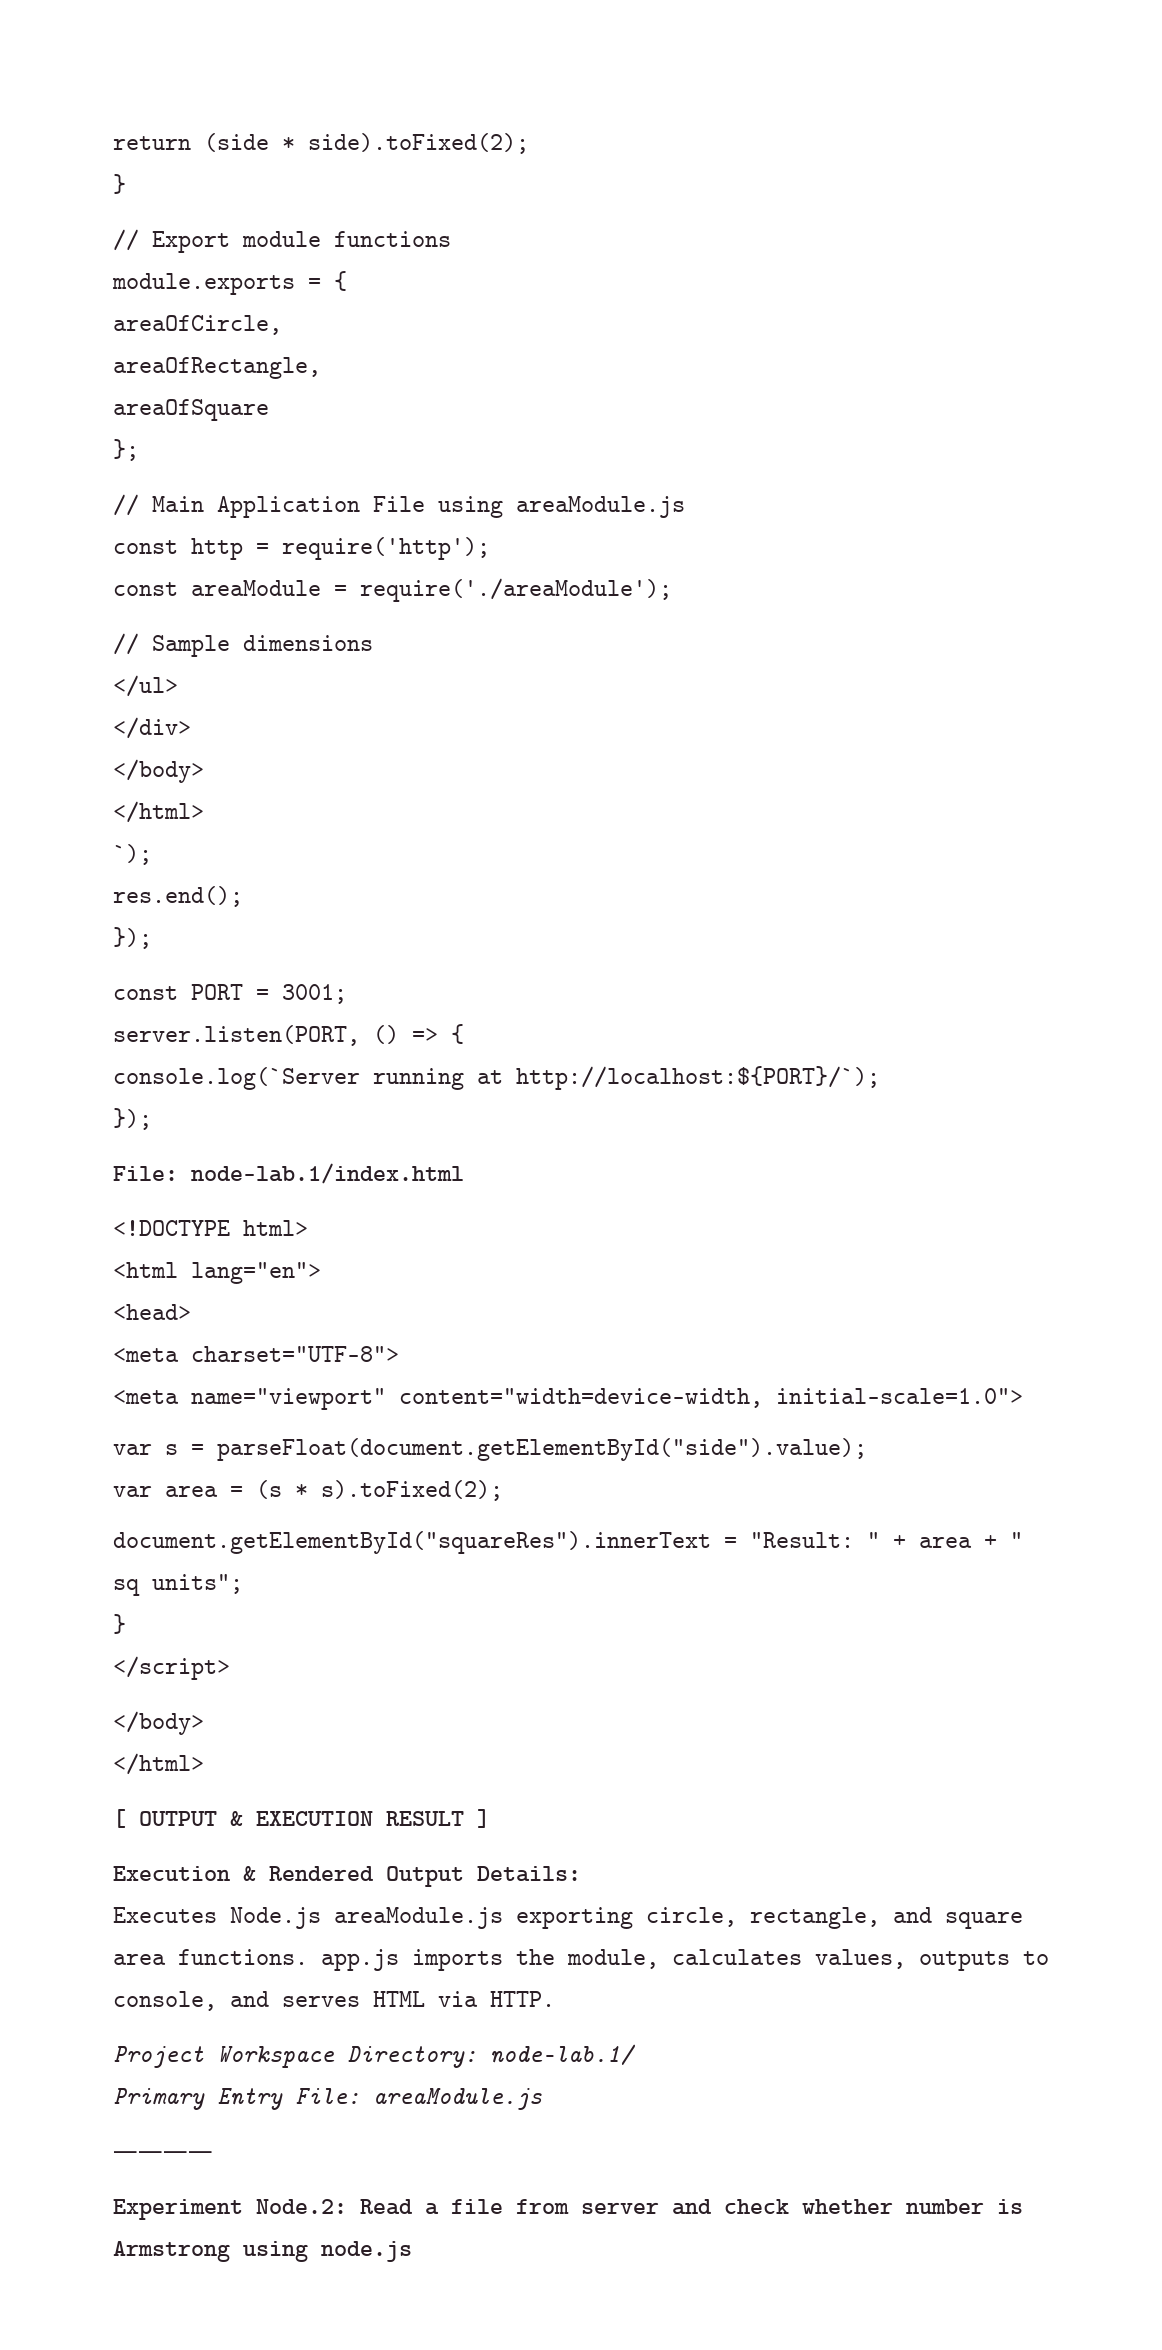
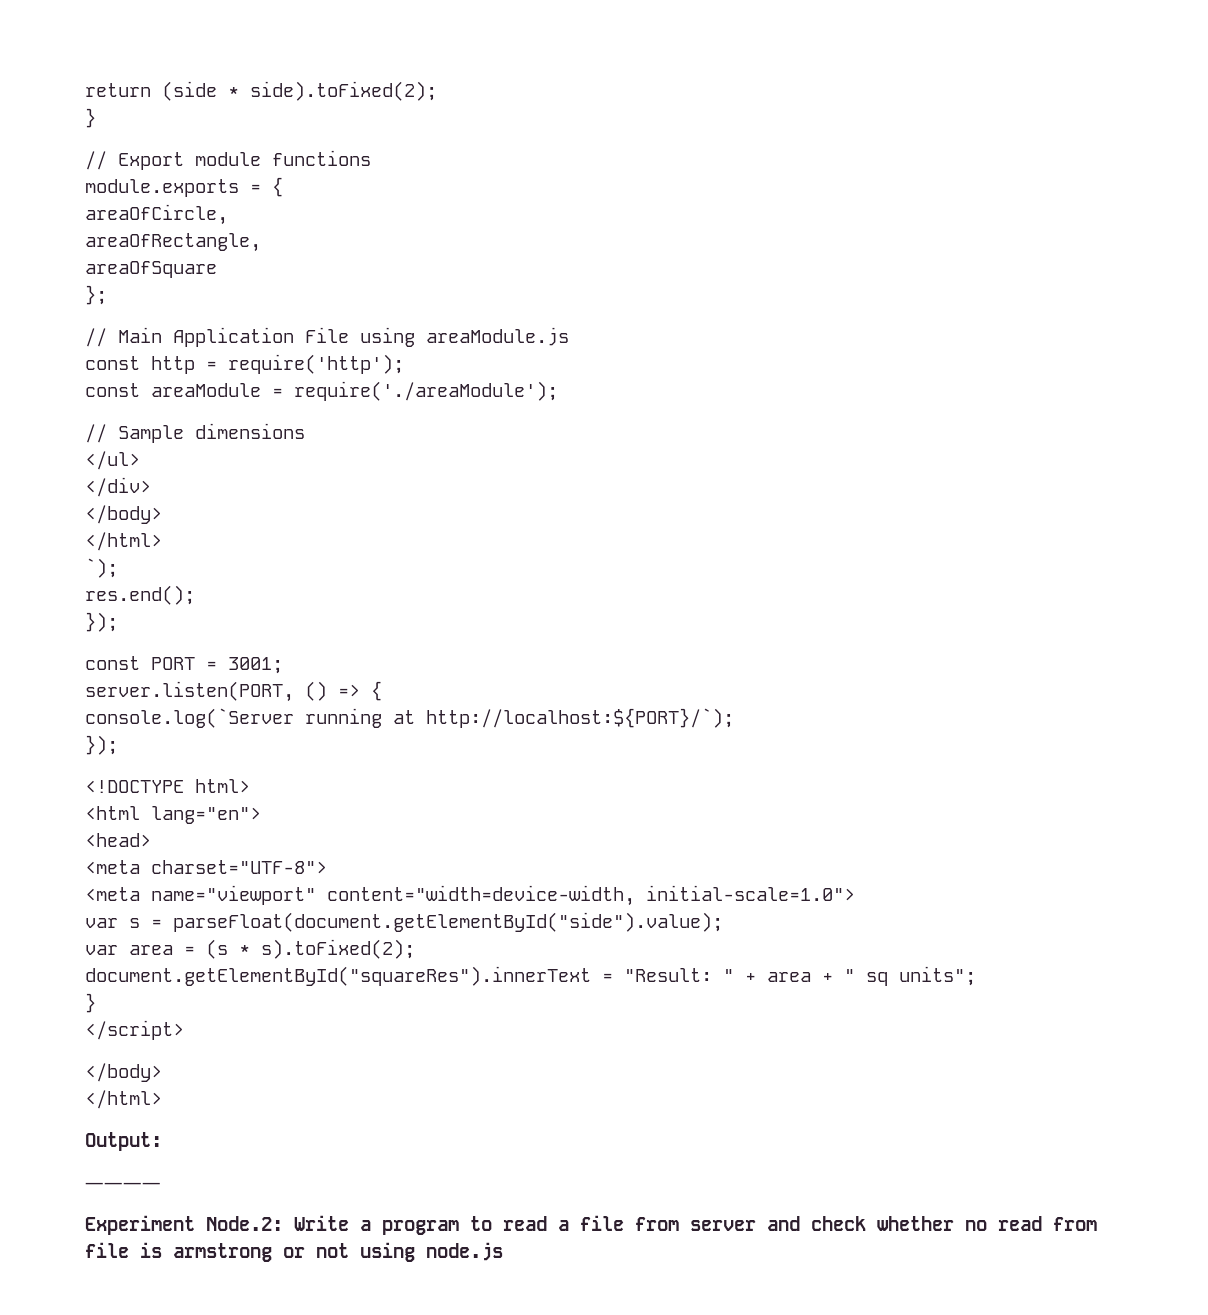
[113,1163,464,1184] // File: node-lab.1/index.html -> (118, 745) none
[113,1809,490,1828] [113,1866,581,1887] [113,1907,1023,1929] [113,1949,1049,1971] [113,1991,555,2011] [113,2044,635,2068] [113,2088,542,2110] [113,2151,213,2159] [113,2199,413,2220] [ OUTPUT & EXECUTION RESULT ] // Execution & Rendered Output Details: // Executes Node.js areaModule.js exporting circle, rectangle, and square area functions. app.js imports the module, calculates values, outputs to console, and serves HTML via HTTP. // Project Workspace Directory: node-lab.1/ // Primary Entry File: areaModule.js // ―――― // Experiment Node.2: Read -> [85,1132,162,1151] [85,1182,161,1189] [85,1215,547,1235] Output: // ―――― // Experiment Node.2: Write a program to read
[906,2199,1023,2214] [113,2241,230,2262] number is Armstrong -> [965,1216,1097,1231] [85,1242,349,1262] no read from file is armstrong or not

